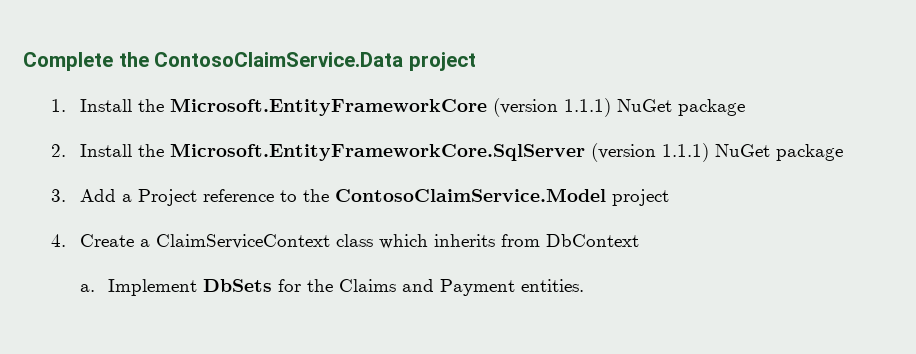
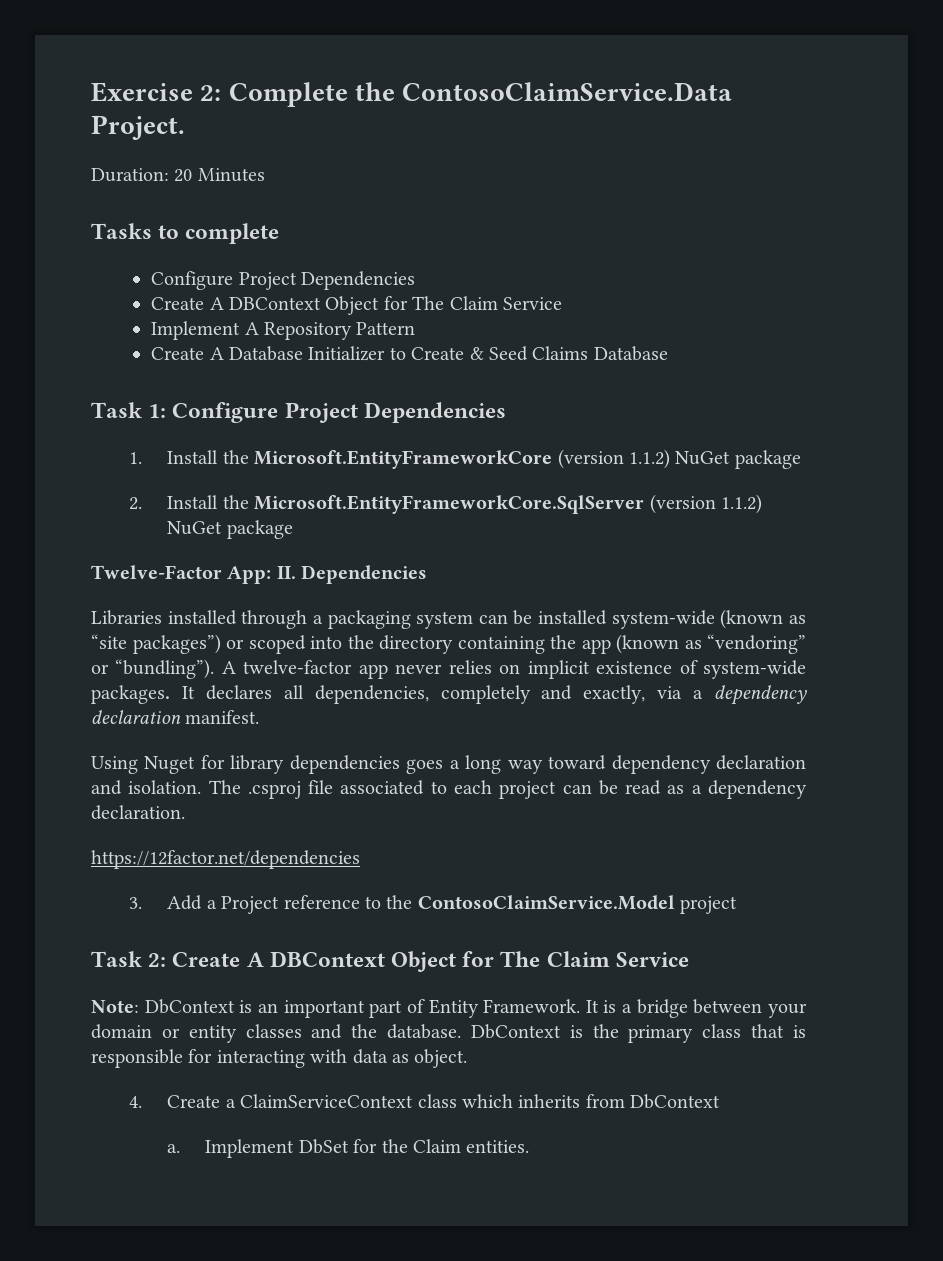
(23, 61) none -> [91,82,222,102] Exercise 2:
[408,52,476,71] project -> [91,115,185,140] [91,168,265,182] [91,223,280,244] [151,271,415,290] [151,296,562,315] [151,321,416,340] [151,346,668,361] [91,402,506,423] Project. // Duration: 20 Minutes // Tasks to complete // Configure Project Dependencies // Create A DBContext Object for The Claim Service // Implement A Repository Pattern // Create A Database Initializer to Create & Seed Claims Database // Task 1: Configure Project Dependencies
[563,98,611,117] 1.1.1) -> [628,449,670,469] 1.1.2)
[661,143,843,162] 1.1.1) NuGet package -> [720,494,762,514] [167,520,293,539] [91,565,428,584] [91,609,806,629] [91,634,806,654] [91,659,806,679] [91,685,807,705] [91,710,260,724] [91,755,806,774] [91,780,808,799] [91,805,185,820] [91,850,360,869] 1.1.2) NuGet package // Twelve-Factor App: II. Dependencies // Libraries installed through a packaging system can be installed system-wide (known as “site packages”) or scoped into the directory containing the app (known as “vendoring” or “bundling”). A twelve-factor app never relies on implicit existence of system-wide packages. It declares all dependencies, completely and exactly, via a dependency declaration manifest. // Using Nuget for library dependencies goes a long way toward dependency declaration and isolation. The .csproj file associated to each project can be read as a dependency declaration. // https://12factor.net/dependencies
(669, 197) none -> [91,951,689,972] [91,999,807,1018] [91,1024,806,1043] [91,1049,468,1068] // Task 2: Create A DBContext Object for The Claim Service // Note: DbContext is an important part of Entity Framework. It is a bridge between your domain or entity classes and the database. DbContext is the primary class that is responsible for interacting with data as object.
[203,279,273,292] DbSets -> [298,1139,349,1154] DbSet
[339,279,516,296] Claims and Payment -> [413,1139,462,1153] Claim

